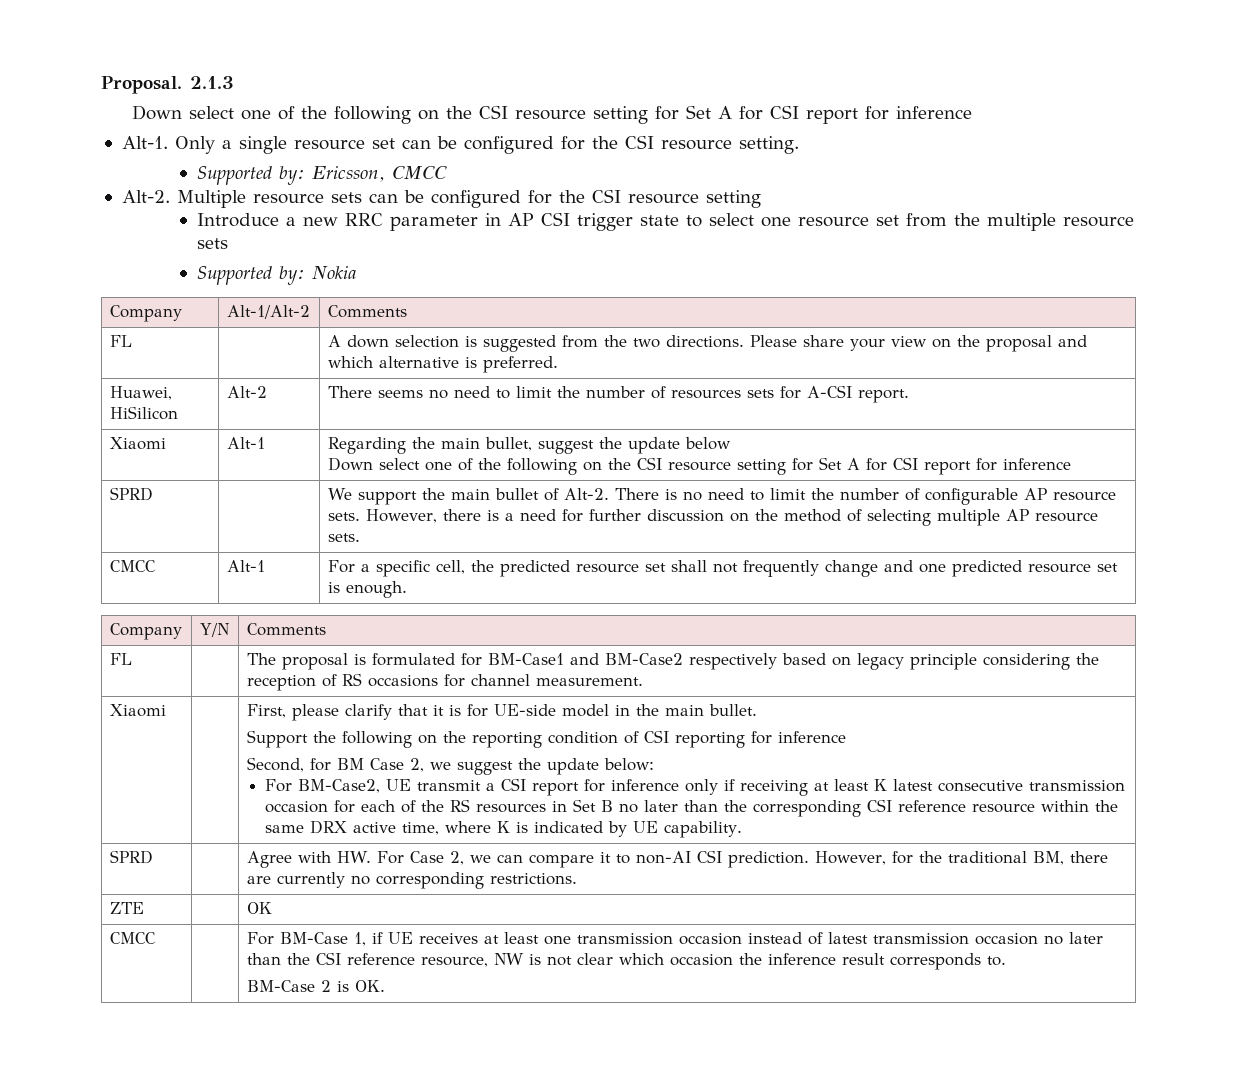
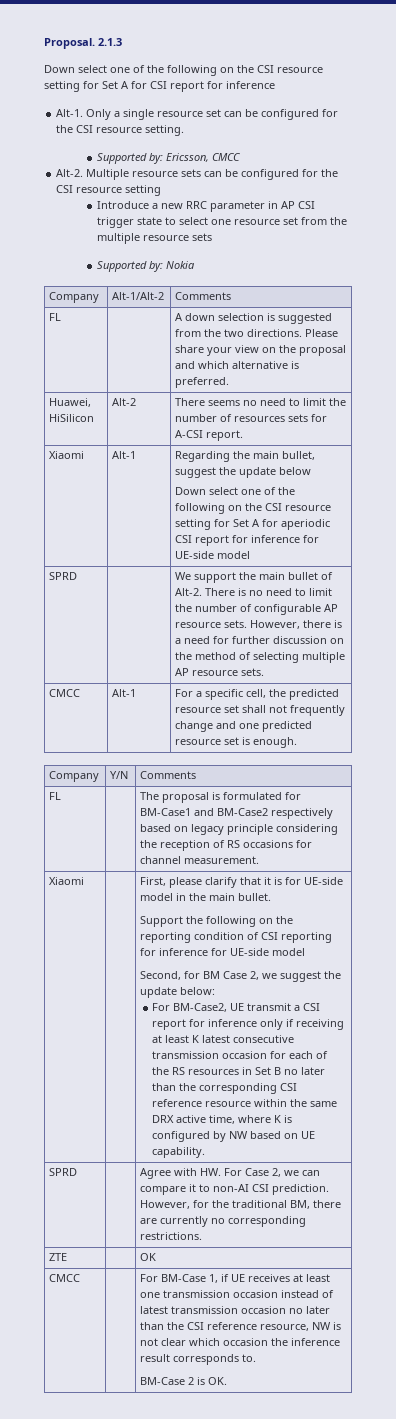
[892,457,1071,475] CSI report for inference -> [281,519,331,530] [175,535,320,546] [175,551,251,559] aperiodic CSI report for inference for UE-side model
(846, 737) none -> [211,948,306,956] for UE-side model
[534,821,628,837] indicated by -> [152,1131,299,1142] configured by NW based on

